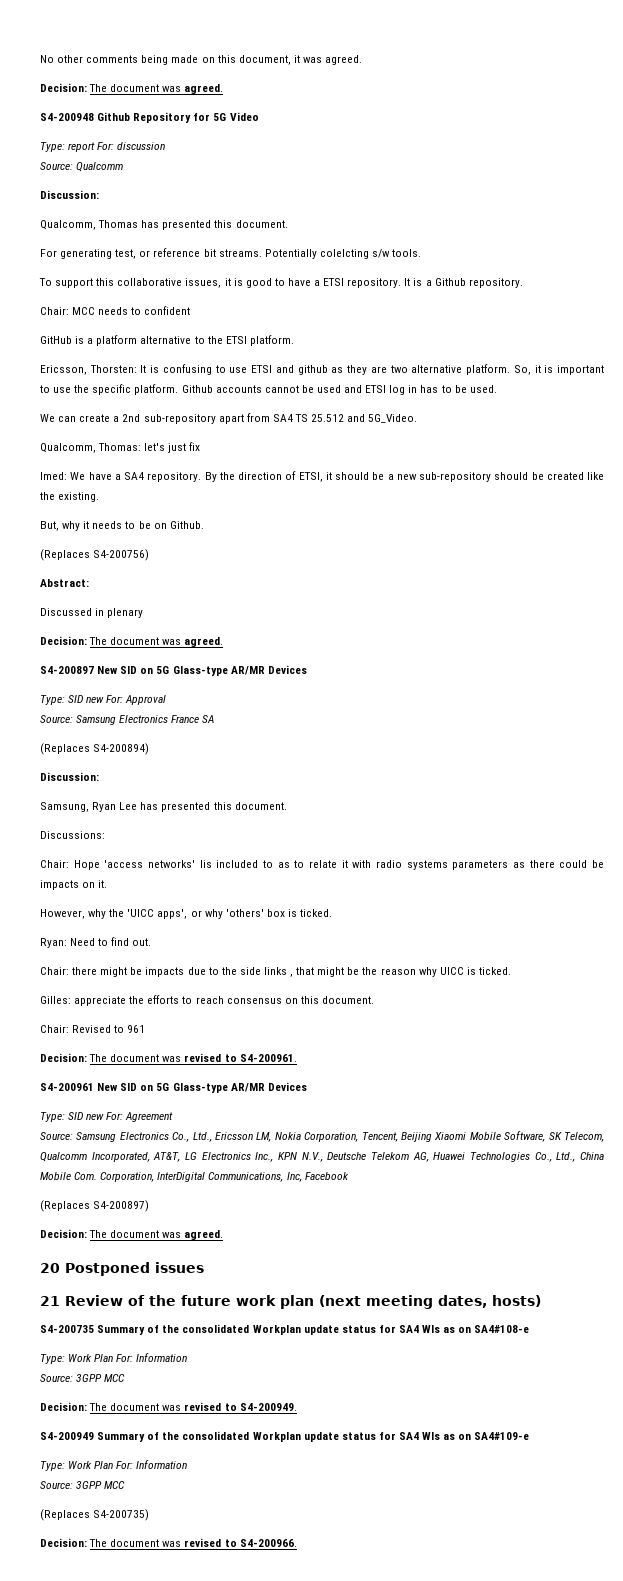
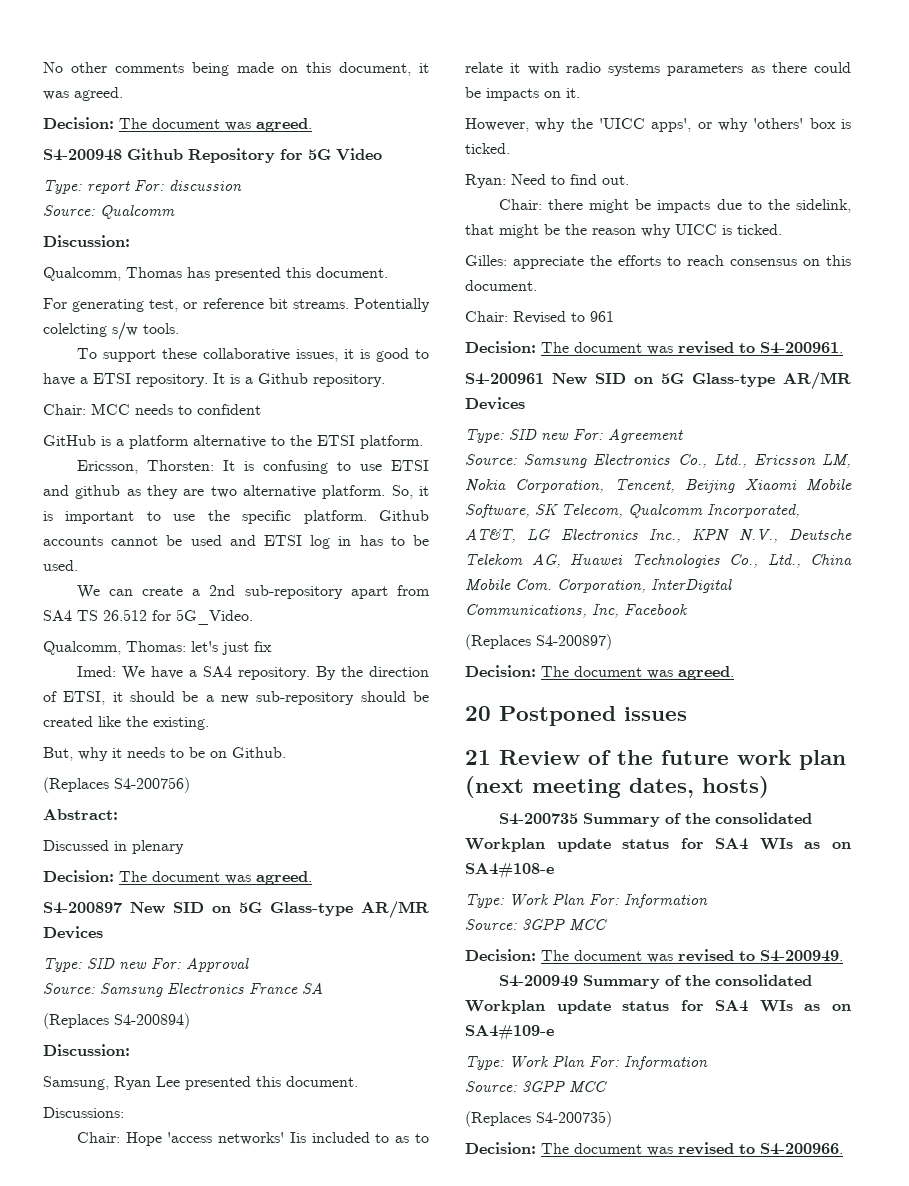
[96,278,115,286] this -> [161,348,197,359] these
[311,414,366,422] 25.512 and -> [103,609,171,621] 26.512 for
[140,802,159,810] has -> (180, 1081) none
[239,967,294,977] side links , -> [796,199,852,213] sidelink,

